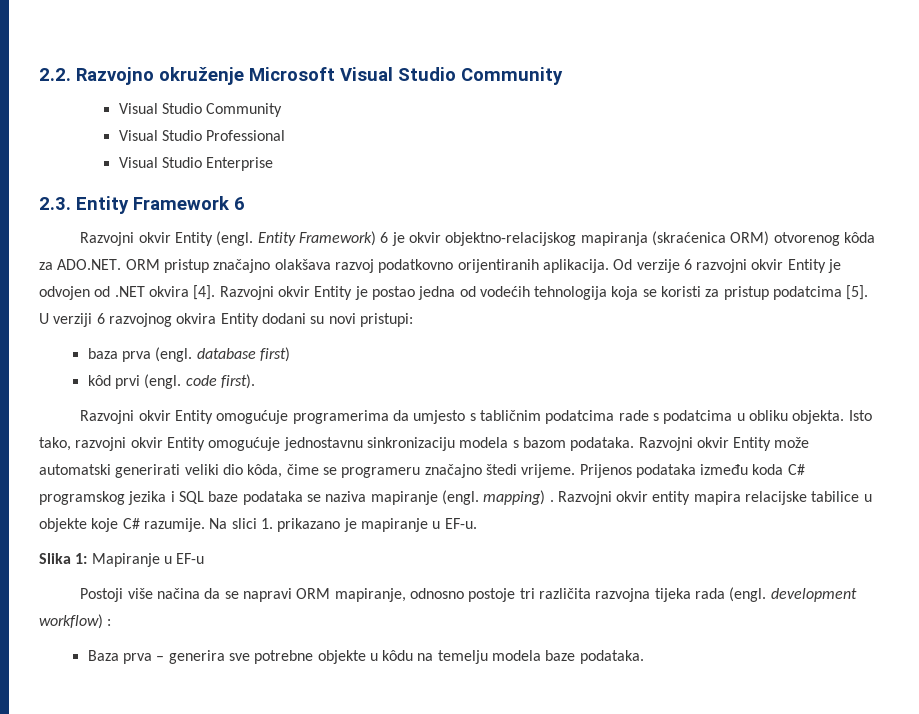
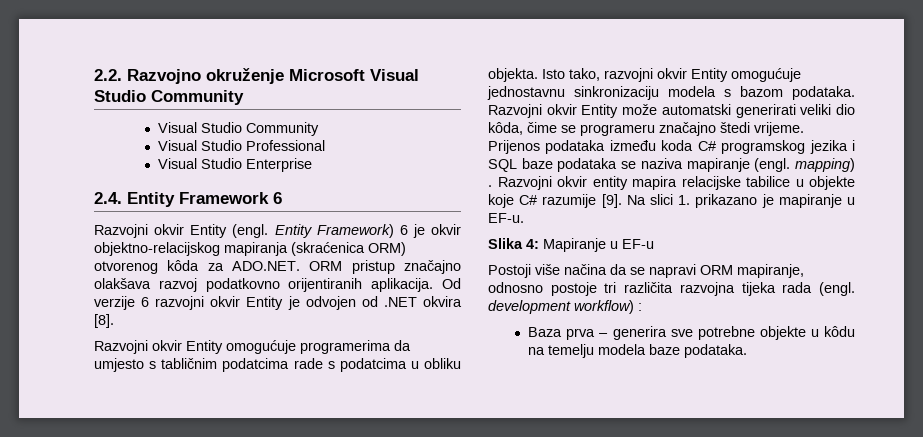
[39,197,71,210] 2.3. -> [94,192,122,204] 2.4.
[193,285,869,300] [39,313,413,327] [87,347,290,362] [87,374,255,389] [4]. Razvojni okvir Entity je postao jedna od vodećih tehnologija koja se koristi za pristup podatcima [5]. U verziji 6 razvojnog okvira Entity dodani su novi pristupi: // baza prva (engl. database first) // kôd prvi (engl. code first). -> [94,314,114,328] [8].
[143,518,205,532] razumije. -> [542,194,622,208] razumije [9].
[75,553,88,564] 1: -> [526,239,539,249] 4:

